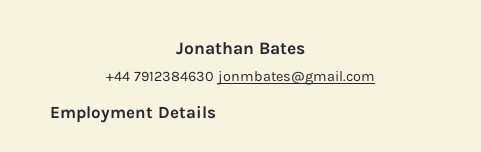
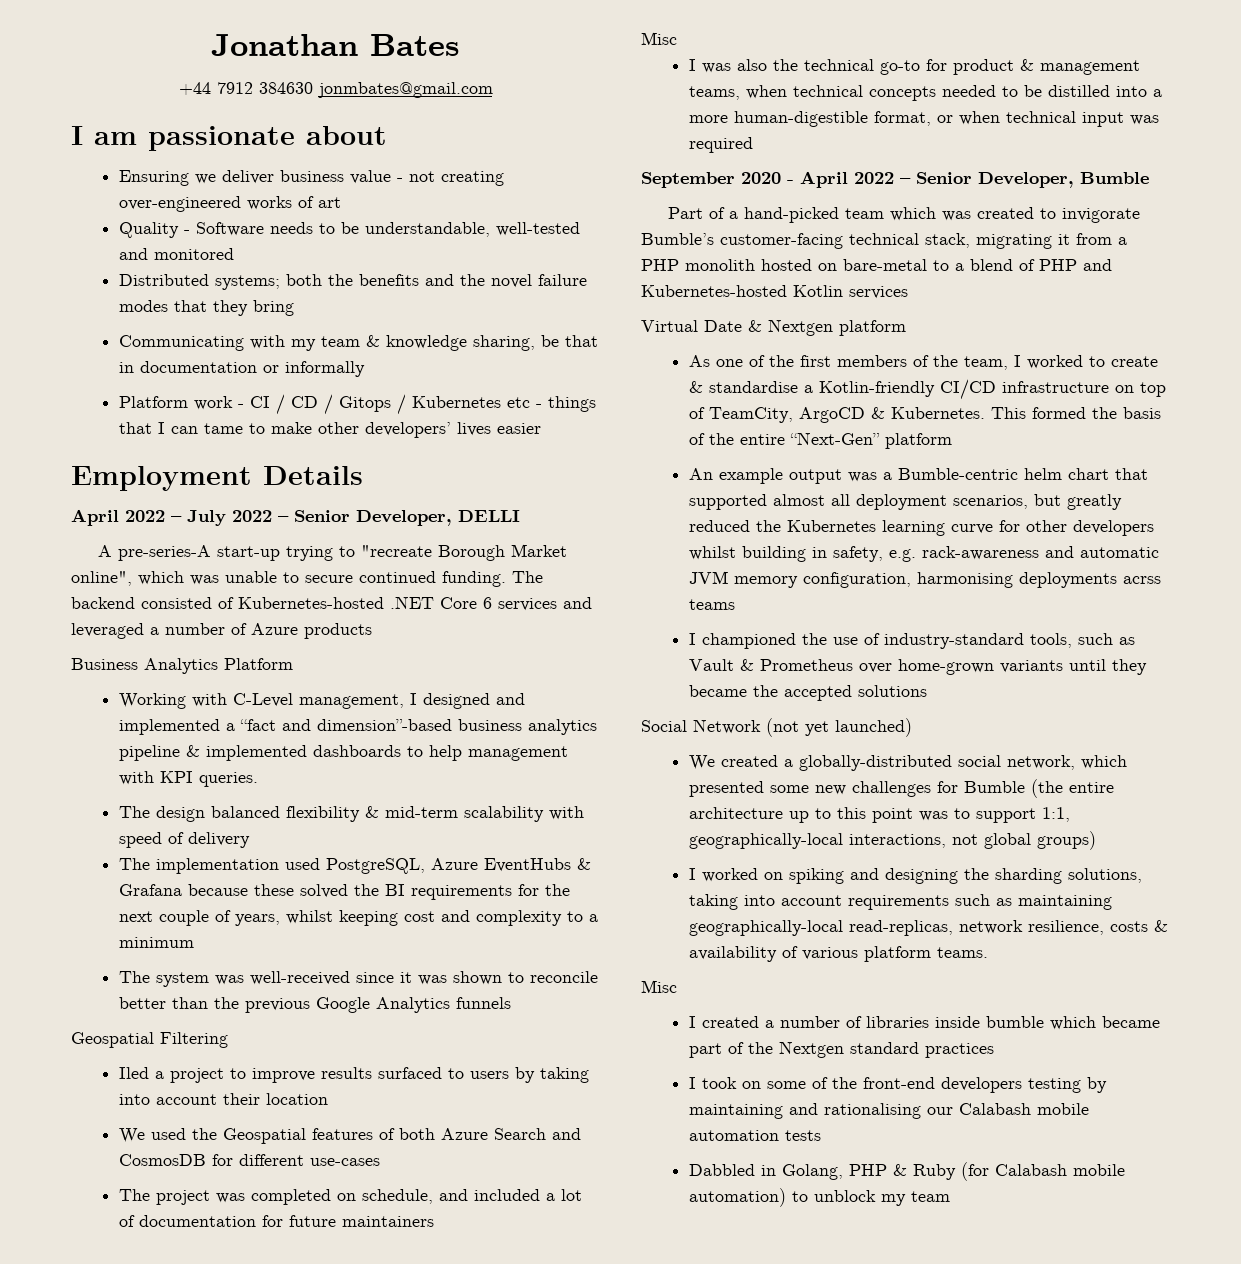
[134,71,214,82] 7912384630 -> [216,82,313,94] 7912 384630
[50,105,216,123] Employment Details -> [71,126,387,151] [118,170,504,186] [118,196,341,212] [118,222,580,238] [118,248,234,260] [118,274,587,290] [118,300,294,316] [118,335,598,351] [118,361,365,377] [118,394,596,415] [118,422,541,438] [71,466,363,491] [71,509,520,526] [97,544,567,561] [71,571,543,587] [71,596,592,611] [71,623,372,639] [71,658,293,674] [118,693,525,709] [118,719,597,735] [118,745,568,761] [118,771,258,787] [118,806,584,822] [118,832,250,848] [118,858,591,874] [118,884,570,900] [118,910,598,926] [118,937,194,948] [118,971,598,987] [118,997,511,1013] [71,1032,228,1048] [118,1067,589,1083] [118,1093,328,1105] [118,1128,581,1144] [118,1154,380,1166] [118,1189,582,1205] [118,1215,434,1227] [641,32,677,45] [688,59,1140,75] [688,85,1162,101] [688,111,1159,127] [688,137,753,153] [641,171,1149,188] [667,207,1140,223] [641,233,1127,249] [641,259,1112,271] [641,285,908,299] [641,319,906,336] [688,355,1158,370] [688,379,1166,400] [688,407,1161,423] [688,432,952,449] [688,468,1148,484] [688,494,1122,510] [688,520,1154,536] [688,546,1159,562] [688,571,1161,588] [688,599,735,610] [688,633,1135,649] [688,659,1147,675] [688,685,927,701] [641,718,912,737] [688,755,1127,771] [688,779,1114,798] [688,807,1070,823] [688,831,1096,850] [688,868,1142,884] [688,894,1112,910] [688,920,1168,936] [688,946,988,962] [641,980,677,993] [688,1016,1160,1030] [688,1041,994,1058] [688,1077,1107,1093] [688,1103,1089,1119] [688,1130,821,1141] [688,1162,1125,1181] [688,1188,950,1207] I am passionate about // Ensuring we deliver business value - not creating over-engineered works of art // Quality - Software needs to be understandable, well-tested and monitored // Distributed systems; both the benefits and the novel failure modes that they bring // Communicating with my team & knowledge sharing, be that in documentation or informally // Platform work - CI / CD / Gitops / Kubernetes etc - things that I can tame to make other developers’ lives easier // Employment Details // April 2022 – July 2022 – Senior Developer, DELLI // A pre-series-A start-up trying to "recreate Borough Market online", which was unable to secure continued funding. The backend consisted of Kubernetes-hosted .NET Core 6 services and leveraged a number of Azure products // Business Analytics Platform // Working with C-Level management, I designed and implemented a “fact and dimension”-based business analytics pipeline & implemented dashboards to help management with KPI queries. // The design balanced flexibility & mid-term scalability with speed of delivery // The implementation used PostgreSQL, Azure EventHubs & Grafana because these solved the BI requirements for the next couple of years, whilst keeping cost and complexity to a minimum // The system was well-received since it was shown to reconcile better than the previous Google Analytics funnels // Geospatial Filtering // Iled a project to improve results surfaced to users by taking into account their location // We used the Geospatial features of both Azure Search and CosmosDB for different use-cases // The project was completed on schedule, and included a lot of documentation for future maintainers // Misc // I was also the technical go-to for product & management teams, when technical concepts needed to be distilled into a more human-digestible format, or when technical input was required // September 2020 - April 2022 – Senior Developer, Bumble // Part of a hand-picked team which was created to invigorate Bumble’s customer-facing technical stack, migrating it from a PHP monolith hosted on bare-metal to a blend of PHP and Kubernetes-hosted Kotlin services // Virtual Date & Nextgen platform // As one of the first members of the team, I worked to create & standardise a Kotlin-friendly CI/CD infrastructure on top of TeamCity, ArgoCD & Kubernetes. This formed the basis of the entire “Next-Gen” platform // An example output was a Bumble-centric helm chart that supported almost all deployment scenarios, but greatly reduced the Kubernetes learning curve for other developers whilst building in safety, e.g. rack-awareness and automatic JVM memory configuration, harmonising deployments acrss teams // I championed the use of industry-standard tools, such as Vault & Prometheus over home-grown variants until they became the accepted solutions // Social Network (not yet launched) // We created a globally-distributed social network, which presented some new challenges for Bumble (the entire architecture up to this point was to support 1:1, geographically-local interactions, not global groups) // I worked on spiking and designing the sharding solutions, taking into account requirements such as maintaining geographically-local read-replicas, network resilience, costs & availability of various platform teams. // Misc // I created a number of libraries inside bumble which became part of the Nextgen standard practices // I took on some of the front-end developers testing by maintaining and rationalising our Calabash mobile automation tests // Dabbled in Golang, PHP & Ruby (for Calabash mobile automation) to unblock my team

